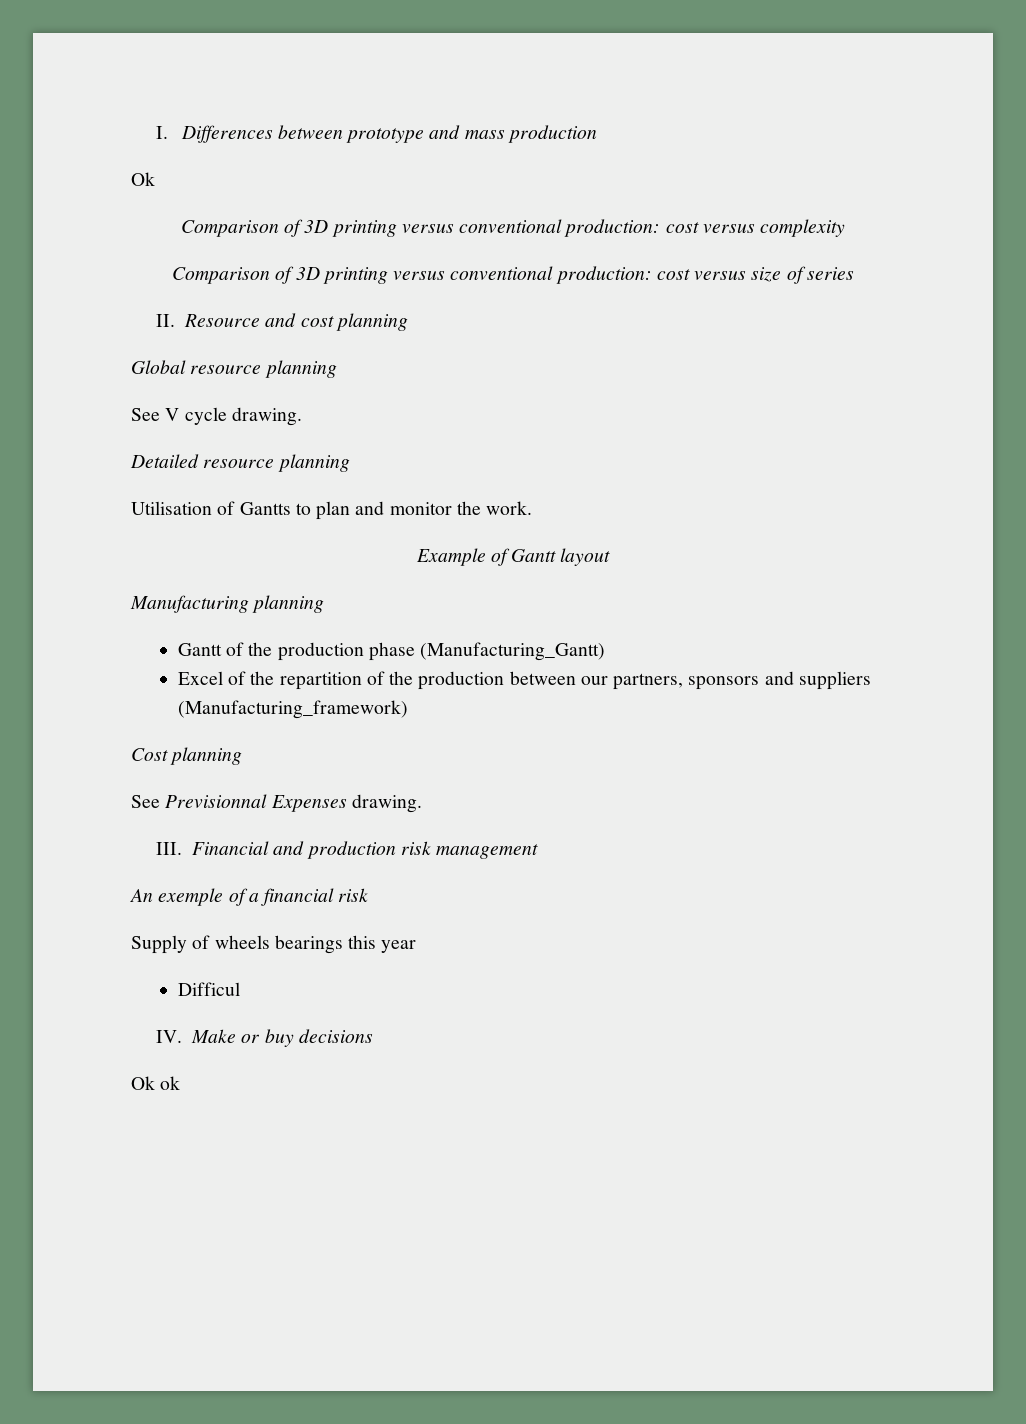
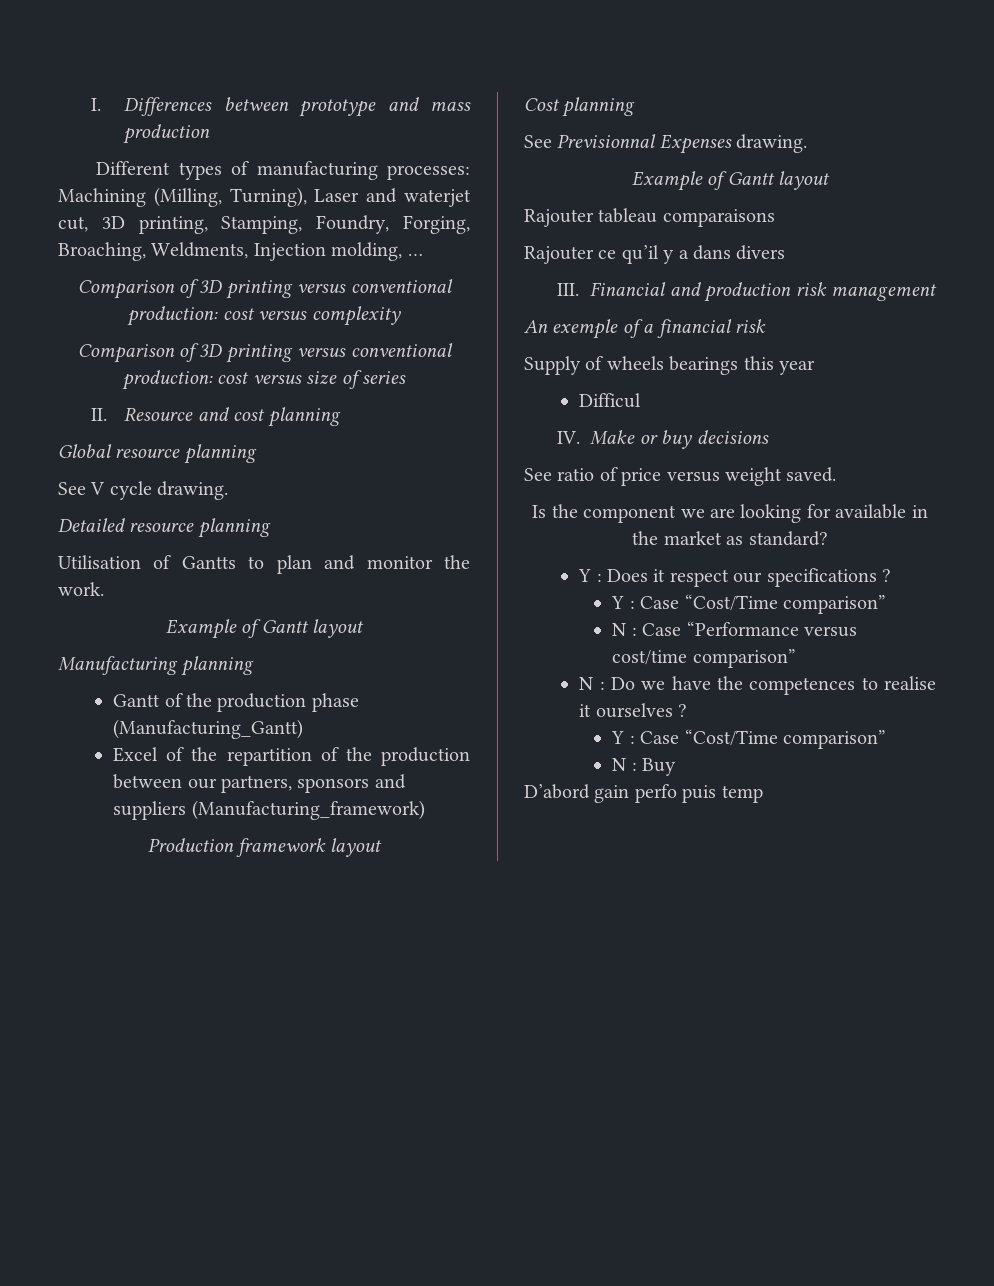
[131,172,155,186] Ok -> [96,161,470,180] [58,187,472,207] [58,215,470,234] [58,242,423,261] Different types of manufacturing processes: Machining (Milling, Turning), Laser and waterjet cut, 3D printing, Stamping, Foundry, Forging, Broaching, Weldments, Injection molding, …
(408, 709) none -> [147,838,383,857] // Production framework layout
(422, 803) none -> [631,171,831,191] [524,208,775,227] [524,245,786,264] // Example of Gantt layout // Rajouter tableau comparaisons // Rajouter ce qu’il y a dans divers
[131,1076,181,1090] Ok ok -> [524,467,837,486] [532,504,928,523] [632,531,828,546] [578,568,891,587] [611,594,886,614] [612,621,857,637] [612,649,796,668] [579,676,936,695] [579,703,687,718] [611,729,886,749] [612,758,677,776] [524,784,763,803] See ratio of price versus weight saved. // Is the component we are looking for available in the market as standard? // Y : Does it respect our specifications ? // Y : Case “Cost/Time comparison” // N : Case “Performance versus cost/time comparison” // N : Do we have the competences to realise it ourselves ? // Y : Case “Cost/Time comparison” // N : Buy // D’abord gain perfo puis temp

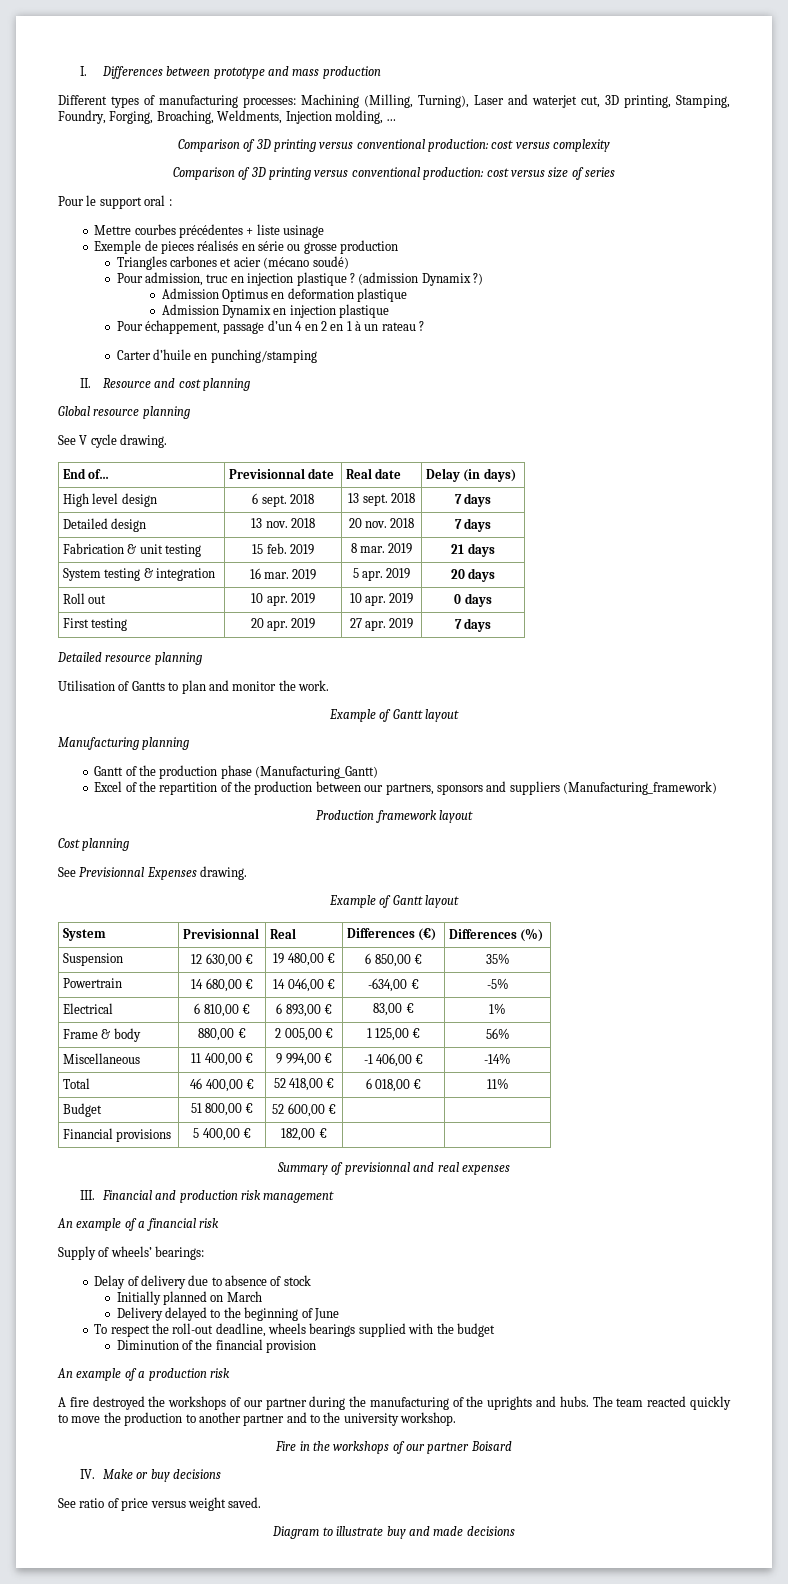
(406, 377) none -> [58,195,172,209] [94,224,325,238] [94,240,399,254] [116,256,349,270] [116,272,484,286] [161,288,408,302] [161,304,390,318] [116,320,425,334] [116,349,317,363] // Pour le support oral : // Mettre courbes précédentes + liste usinage // Exemple de pieces réalisés en série ou grosse production // Triangles carbones et acier (mécano soudé) // Pour admission, truc en injection plastique ? (admission Dynamix ?) // Admission Optimus en deformation plastique // Admission Dynamix en injection plastique // Pour échappement, passage d’un 4 en 2 en 1 à un rateau ? // Carter d’huile en punching/stamping
(229, 490) none -> [63,468,110,479] [229,468,335,479] [346,468,402,479] [426,468,516,482] [63,493,157,507] [252,493,314,507] [348,493,415,506] [454,493,492,507] [63,518,147,532] [251,518,315,528] [348,518,415,528] [454,518,492,532] [63,543,202,557] [252,543,314,555] [350,543,413,554] [451,543,495,557] [63,568,216,581] [249,568,317,580] [352,568,411,581] [450,568,496,582] [63,593,107,604] [251,593,315,606] [349,593,414,606] [454,593,492,607] [63,618,128,631] [250,618,316,631] [349,618,414,631] [454,618,492,632] // End of… | Previsionnal date | Real date | Delay (in days) // High level design | 6 sept. 2018 | 13 sept. 2018 | 7 days // Detailed design | 13 nov. 2018 | 20 nov. 2018 | 7 days // Fabrication & unit testing | 15 feb. 2019 | 8 mar. 2019 | 21 days // System testing & integration | 16 mar. 2019 | 5 apr. 2019 | 20 days // Roll out | 10 apr. 2019 | 10 apr. 2019 | 0 days // First testing | 20 apr. 2019 | 27 apr. 2019 | 7 days
[524,208,775,227] [524,245,786,264] // Rajouter tableau comparaisons // Rajouter ce qu’il y a dans divers -> [63,928,107,941] [183,928,260,939] [270,928,297,939] [347,928,437,941] [449,928,544,942] [63,953,124,966] [191,953,253,967] [273,953,335,966] [365,953,422,967] [485,953,510,964] [63,978,123,988] [191,978,253,992] [273,978,335,992] [368,978,419,992] [486,978,509,989] [63,1003,114,1014] [194,1003,250,1017] [276,1003,332,1017] [373,1003,414,1016] [489,1003,506,1014] [63,1028,141,1042] [198,1028,246,1041] [275,1028,333,1041] [366,1028,421,1041] [485,1028,510,1039] [63,1053,141,1064] [191,1053,253,1066] [276,1053,332,1066] [363,1053,424,1067] [484,1053,511,1064] [63,1078,91,1089] [190,1078,254,1092] [273,1078,335,1091] [365,1078,422,1092] [486,1078,509,1089] [63,1103,103,1117] [190,1103,254,1116] [272,1103,336,1117] [63,1128,172,1142] [193,1128,251,1141] [281,1128,327,1141] [277,1162,510,1175] // System | Previsionnal | Real | Differences (€) | Differences (%) // Suspension | 12 630,00 € | 19 480,00 € | 6 850,00 € | 35% // Powertrain | 14 680,00 € | 14 046,00 € | -634,00 € | -5% // Electrical | 6 810,00 € | 6 893,00 € | 83,00 € | 1% // Frame & body | 880,00 € | 2 005,00 € | 1 125,00 € | 56% // Miscellaneous | 11 400,00 € | 9 994,00 € | -1 406,00 € | -14% // Total | 46 400,00 € | 52 418,00 € | 6 018,00 € | 11% // Budget | 51 800,00 € | 52 600,00 € | | // Financial provisions | 5 400,00 € | 182,00 € | | // Summary of previsionnal and real expenses
[552,319,619,339] exemple -> [76,1218,122,1231] example
[606,356,815,375] [579,393,642,408] wheels bearings this year // Difficul -> [110,1246,205,1260] [94,1275,311,1289] [116,1291,262,1305] [116,1307,339,1321] [94,1323,495,1337] [116,1339,317,1353] [57,1368,230,1381] [58,1396,731,1410] [58,1412,457,1426] [275,1441,512,1454] wheels’ bearings: // Delay of delivery due to absence of stock // Initially planned on March // Delivery delayed to the beginning of June // To respect the roll-out deadline, wheels bearings supplied with the budget // Diminution of the financial provision // An example of a production risk // A fire destroyed the workshops of our partner during the manufacturing of the uprights and hubs. The team reacted quickly to move the production to another partner and to the university workshop. // Fire in the workshops of our partner Boisard
[532,504,928,523] [632,531,828,546] [578,568,891,587] [611,594,886,614] [612,621,857,637] [612,649,796,668] [579,676,936,695] [579,703,687,718] [611,729,886,749] [612,758,677,776] [524,784,763,803] Is the component we are looking for available in the market as standard? // Y : Does it respect our specifications ? // Y : Case “Cost/Time comparison” // N : Case “Performance versus cost/time comparison” // N : Do we have the competences to realise it ourselves ? // Y : Case “Cost/Time comparison” // N : Buy // D’abord gain perfo puis temp -> [272,1526,515,1539] Diagram to illustrate buy and made decisions

